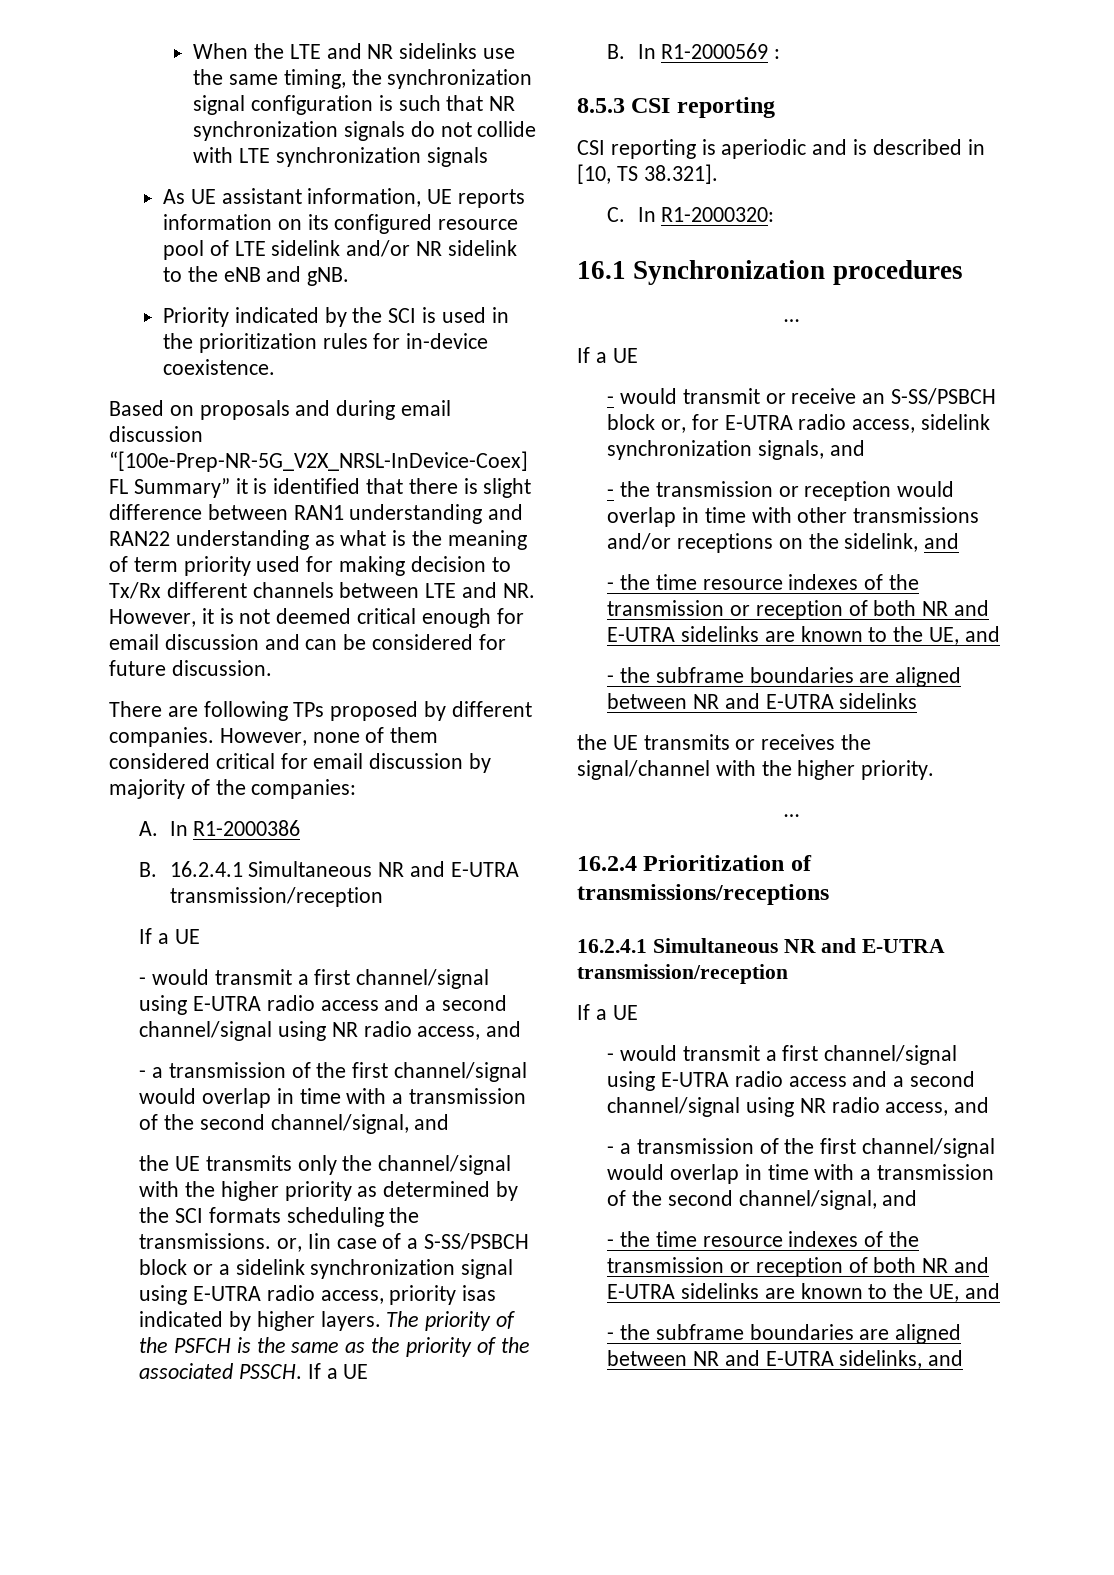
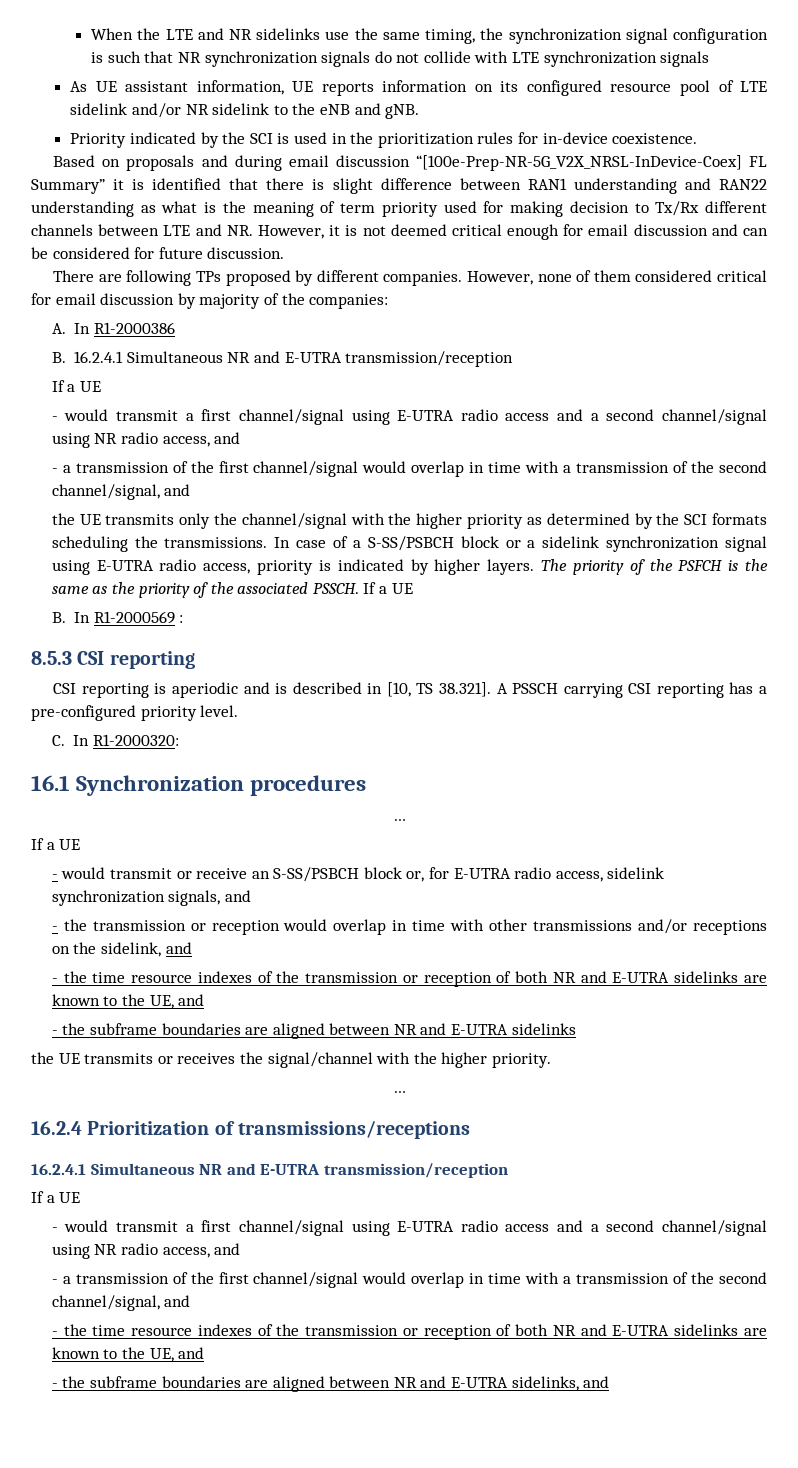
[277,1233,331,1252] or, Iin -> [274,537,291,548] In
[462,1285,497,1301] isas -> [318,560,331,571] is
(718, 174) none -> [496,682,767,698] [31,705,239,721] A PSSCH carrying CSI reporting has a pre-configured priority level.

